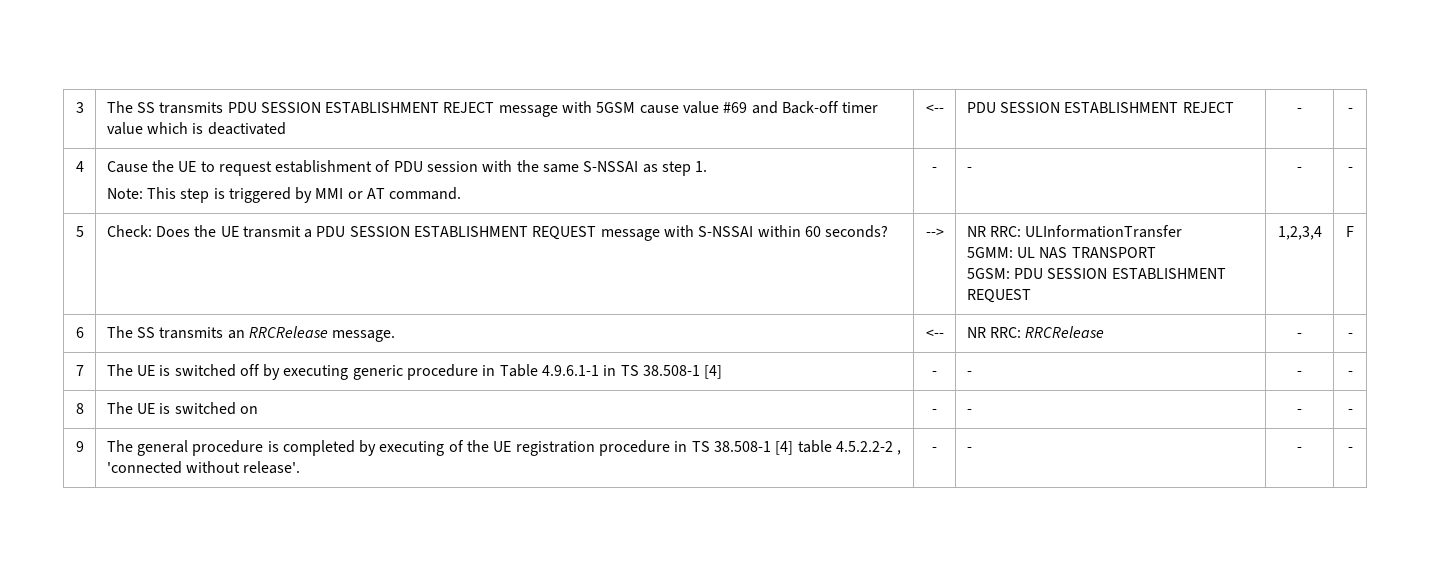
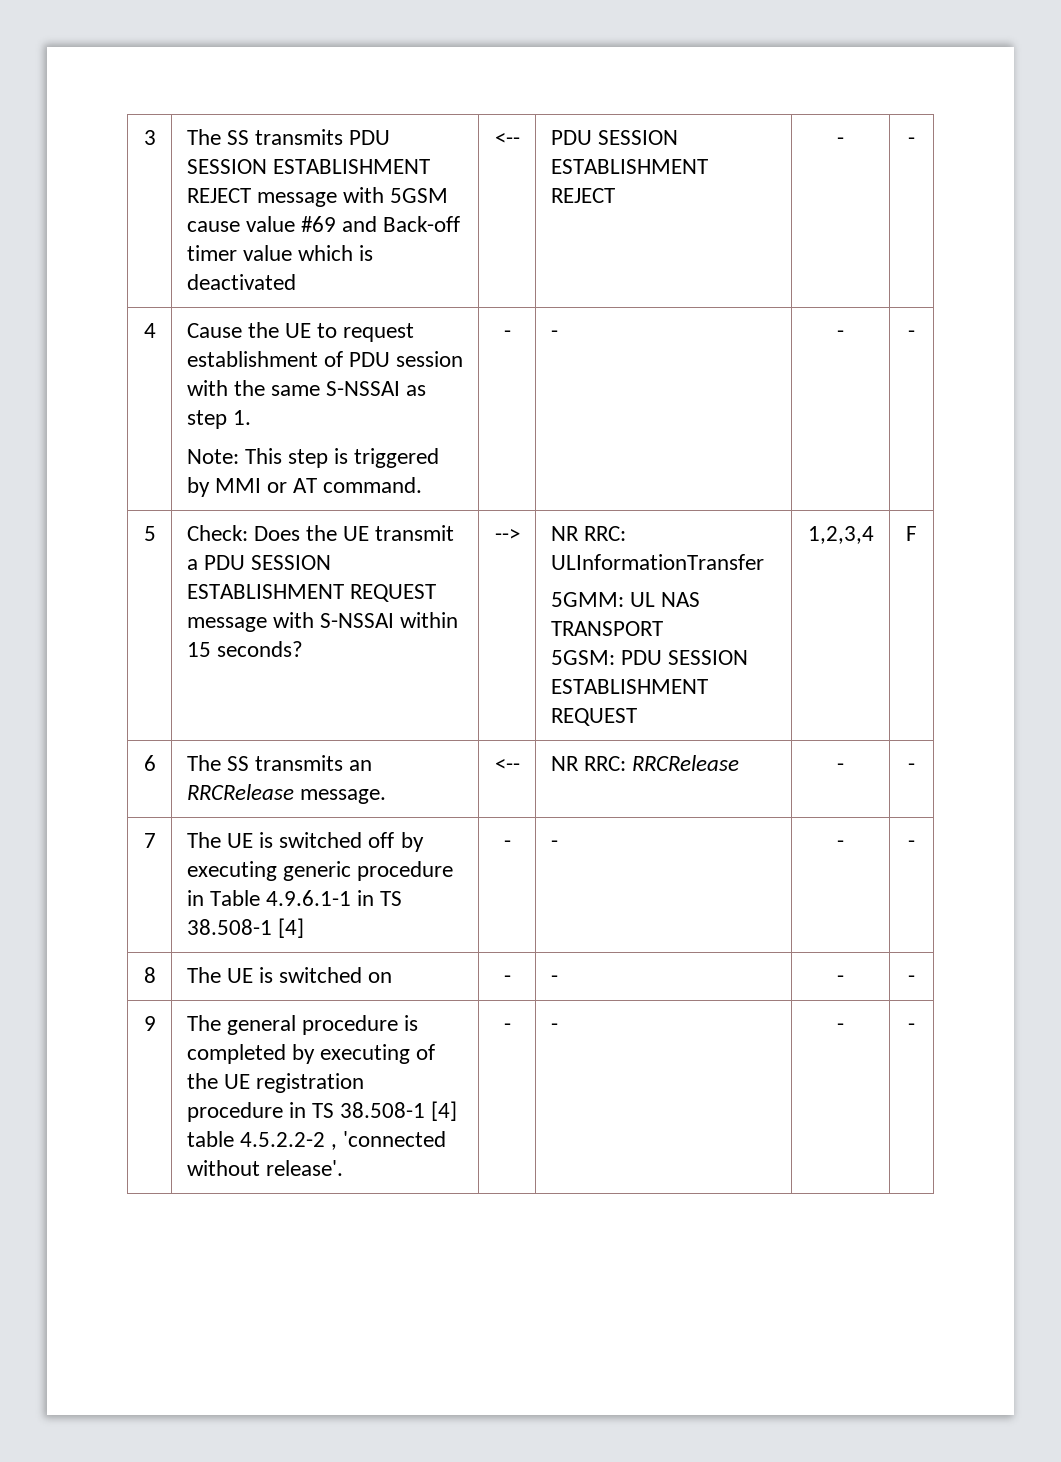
[805,226,822,237] 60 -> [186,642,211,657] 15

